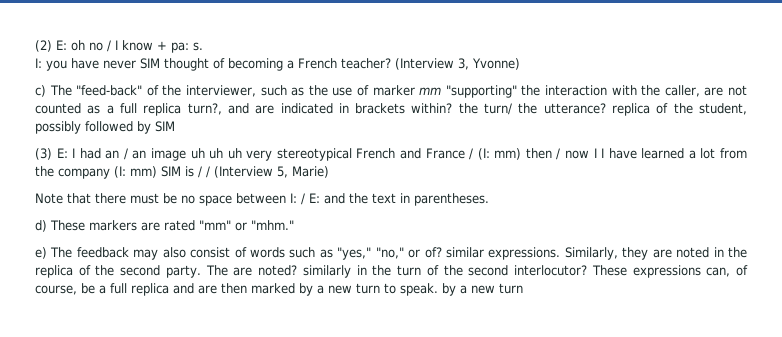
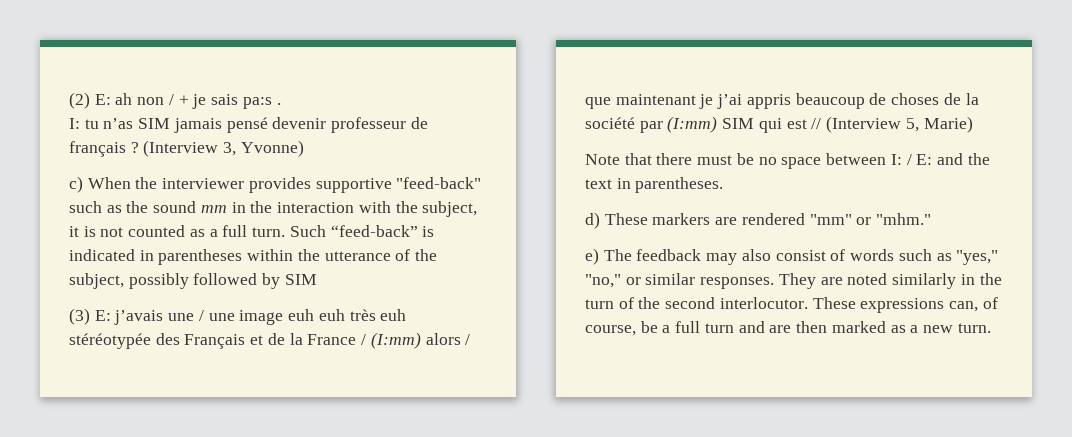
[71,40,203,53] [35,58,520,71] [35,85,517,98] oh no / I know + pa: s. // I: you have never SIM thought of becoming a French teacher? (Interview 3, Yvonne) // c) The "feed-back" of the interviewer, such as the use of marker mm "supporting" -> [115,93,281,109] [69,117,428,133] [69,140,304,157] [69,176,482,193] [69,201,246,213] ah non / + je sais pa:s . // I: tu n’as SIM jamais pensé devenir professeur de français ? (Interview 3, Yvonne) // c) When the interviewer provides supportive "feed-back" such as the sound mm in
[664,85,724,97] caller, are -> [422,201,478,217] [69,226,96,237] subject, it is
[143,103,747,116] replica turn?, and are indicated in brackets within? the turn/ the utterance? replica of the student, -> [252,225,435,237] [69,249,438,265] [69,273,124,289] turn. Such “feed-back” is indicated in parentheses within the utterance of the subject,
[72,148,747,161] [35,166,210,179] I had an / an image uh uh uh very stereotypical French and France / (I: mm) then / now I I have learned a lot from the company (I: mm) SIM is / / -> [114,309,407,325] [69,332,471,349] [585,93,979,109] [585,116,822,133] j’avais une / une image euh euh très euh stéréotypée des Français et de la France / (I:mm) alors / que maintenant je j’ai appris beaucoup de choses de la société par (I:mm) SIM qui est //
[164,220,195,231] rated -> [741,213,805,225] rendered
[424,247,748,260] [35,265,298,278] of? similar expressions. Similarly, they are noted in the replica of the second party. The are noted? -> [645,273,888,289] similar responses. They are noted
[514,265,588,276] interlocutor? -> [719,297,808,309] interlocutor.
[131,283,169,296] replica -> [704,323,734,333] turn
[299,283,523,296] by a new turn to speak. by a new turn -> [890,323,991,333] as a new turn.

